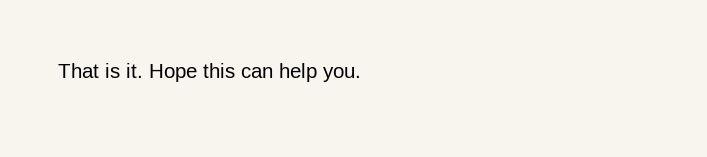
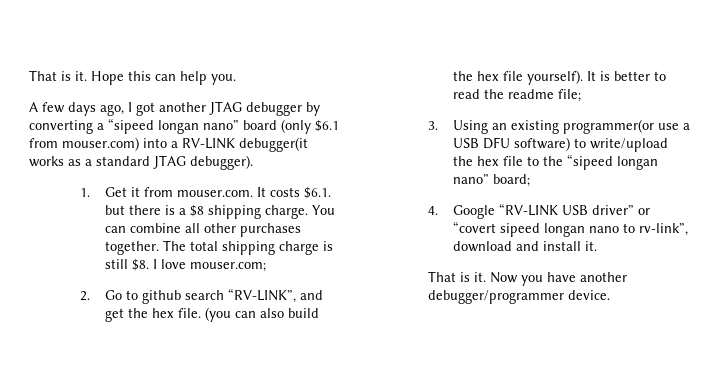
(361, 74) none -> [29,101,320,116] [29,118,339,134] [29,137,308,152] [29,155,253,170] [79,187,331,199] [104,205,335,219] [104,223,301,237] [104,240,333,255] [104,259,266,272] [79,288,323,304] [104,307,319,322] [452,70,666,85] [452,89,581,102] [427,119,690,134] [452,137,668,152] [452,154,658,170] [452,174,530,187] [427,203,650,219] [452,221,688,237] [452,241,597,252] [427,271,627,286] [427,290,610,304] // A few days ago, I got another JTAG debugger by converting a “sipeed longan nano” board (only $6.1 from mouser.com) into a RV-LINK debugger(it works as a standard JTAG debugger). // 1. Get it from mouser.com. It costs $6.1. but there is a $8 shipping charge. You can combine all other purchases together. The total shipping charge is still $8. I love mouser.com; // 2. Go to github search “RV-LINK”, and get the hex file. (you can also build the hex file yourself). It is better to read the readme file; // 3. Using an existing programmer(or use a USB DFU software) to write/upload the hex file to the “sipeed longan nano” board; // 4. Google “RV-LINK USB driver” or “covert sipeed longan nano to rv-link”, download and install it. // That is it. Now you have another debugger/programmer device.

